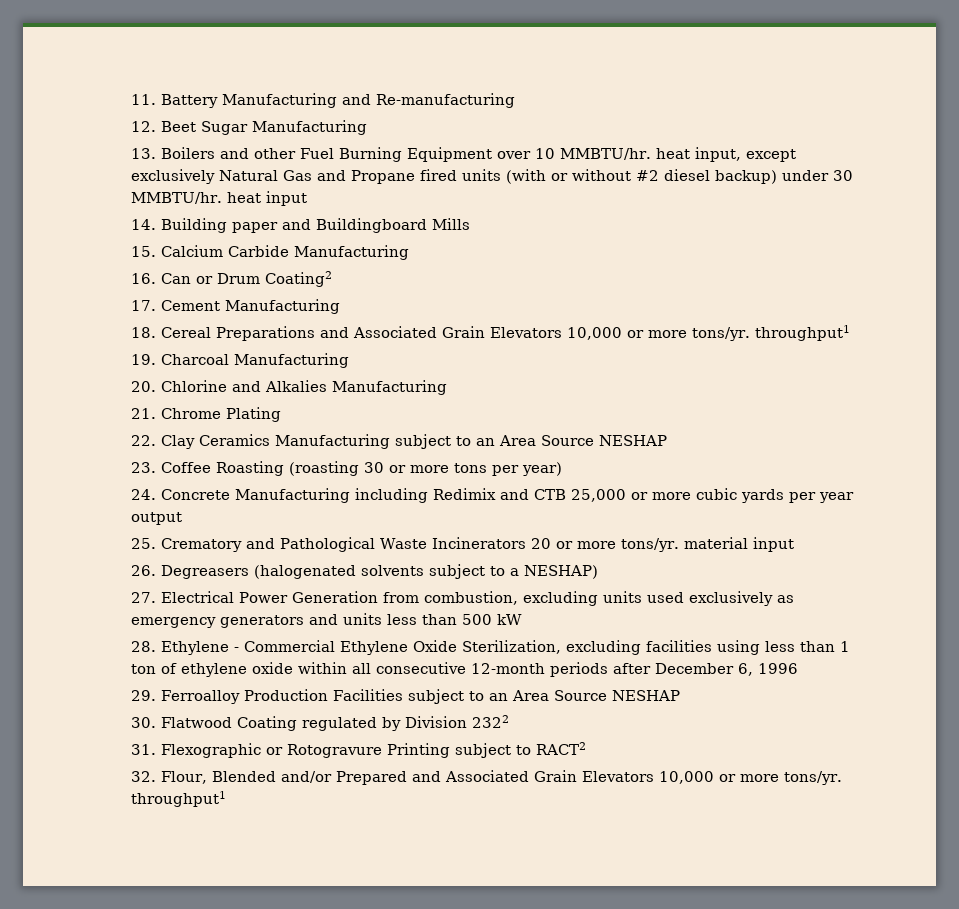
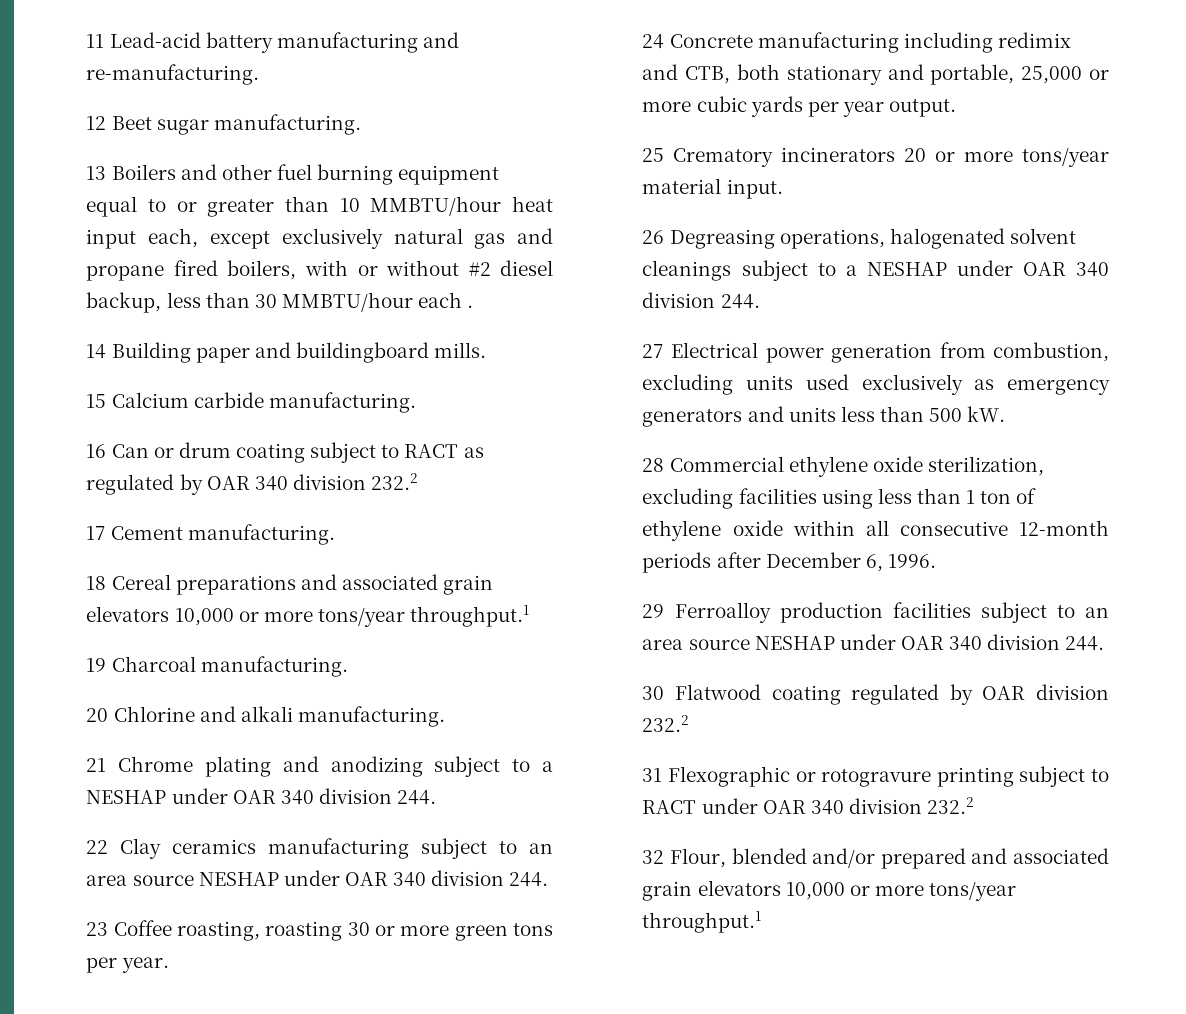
[131,93,516,108] [131,120,368,135] [131,147,797,162] [131,169,854,184] [131,191,308,206] [131,218,471,233] [131,245,410,260] [131,271,333,287] [131,299,341,314] [131,325,851,341] [131,353,350,368] [131,380,448,395] [131,407,282,422] [131,434,668,449] [131,461,360,476] 11. Battery Manufacturing and Re-manufacturing // 12. Beet Sugar Manufacturing // 13. Boilers and other Fuel Burning Equipment over 10 MMBTU/hr. heat input, except exclusively Natural Gas and Propane fired units (with or without #2 diesel backup) under 30 MMBTU/hr. heat input // 14. Building paper and Buildingboard Mills // 15. Calcium Carbide Manufacturing // 16. Can or Drum Coating2 // 17. Cement Manufacturing // 18. Cereal Preparations and Associated Grain Elevators 10,000 or more tons/yr. throughput1 // 19. Charcoal Manufacturing // 20. Chlorine and Alkalies Manufacturing // 21. Chrome Plating // 22. Clay Ceramics Manufacturing subject to an Area Source NESHAP // 23. Coffee Roasting (roasting -> [86,32,460,53] [86,64,260,85] [86,114,361,135] [86,164,500,185] [86,196,554,217] [86,228,553,249] [86,260,553,281] [86,292,474,313] [86,342,487,363] [86,392,416,413] [86,442,484,463] [86,473,419,495] [86,524,335,545] [86,574,494,595] [86,605,530,627] [86,656,348,677] [86,706,446,727] [86,756,553,777] [86,788,437,805] [86,838,554,859] [86,870,549,887] [86,920,343,941] 11 Lead-acid battery manufacturing and re-manufacturing. // 12 Beet sugar manufacturing. // 13 Boilers and other fuel burning equipment equal to or greater than 10 MMBTU/hour heat input each, except exclusively natural gas and propane fired boilers, with or without #2 diesel backup, less than 30 MMBTU/hour each . // 14 Building paper and buildingboard mills. // 15 Calcium carbide manufacturing. // 16 Can or drum coating subject to RACT as regulated by OAR 340 division 232.2 // 17 Cement manufacturing. // 18 Cereal preparations and associated grain elevators 10,000 or more tons/year throughput.1 // 19 Charcoal manufacturing. // 20 Chlorine and alkali manufacturing. // 21 Chrome plating and anodizing subject to a NESHAP under OAR 340 division 244. // 22 Clay ceramics manufacturing subject to an area source NESHAP under OAR 340 division 244. // 23 Coffee roasting, roasting
(450, 469) none -> [454,925,508,941] green
[522,462,563,476] [131,488,567,503] year) // 24. Concrete Manufacturing including Redimix and CTB -> [121,957,169,973] [642,32,1072,53] [642,64,1015,85] year. // 24 Concrete manufacturing including redimix and CTB, both stationary and portable,
[131,512,183,525] [131,537,795,552] [131,564,599,579] [131,591,379,603] output // 25. Crematory and Pathological Waste Incinerators 20 or more tons/yr. material input // 26. Degreasers (halogenated solvents subject to a NESHAP) // 27. Electrical Power Generation -> [889,99,957,117] [642,147,1109,167] [642,178,783,199] [642,228,1077,249] [642,260,1109,281] [642,292,760,309] [642,342,932,363] output. // 25 Crematory incinerators 20 or more tons/year material input. // 26 Degreasing operations, halogenated solvent cleanings subject to a NESHAP under OAR 340 division 244. // 27 Electrical power generation
[497,614,523,625] [131,640,562,655] kW // 28. Ethylene - Commercial Ethylene Oxide Sterilization, -> [967,406,1006,422] [642,456,1045,477] kW. // 28 Commercial ethylene oxide sterilization,
[758,663,799,674] [131,689,681,704] [131,715,510,731] [131,742,587,758] [131,770,843,785] [131,791,227,807] 1996 // 29. Ferroalloy Production Facilities subject to an Area Source NESHAP // 30. Flatwood Coating regulated by Division 2322 // 31. Flexographic or Rotogravure Printing subject to RACT2 // 32. Flour, Blended and/or Prepared and Associated Grain Elevators 10,000 or more tons/yr. throughput1 -> [888,554,937,568] [642,602,1109,623] [642,634,1105,651] [642,684,1109,705] [642,715,690,732] [642,766,1109,787] [642,797,975,815] [642,848,1109,869] [642,880,1017,901] [642,911,762,933] 1996. // 29 Ferroalloy production facilities subject to an area source NESHAP under OAR 340 division 244. // 30 Flatwood coating regulated by OAR division 232.2 // 31 Flexographic or rotogravure printing subject to RACT under OAR 340 division 232.2 // 32 Flour, blended and/or prepared and associated grain elevators 10,000 or more tons/year throughput.1

